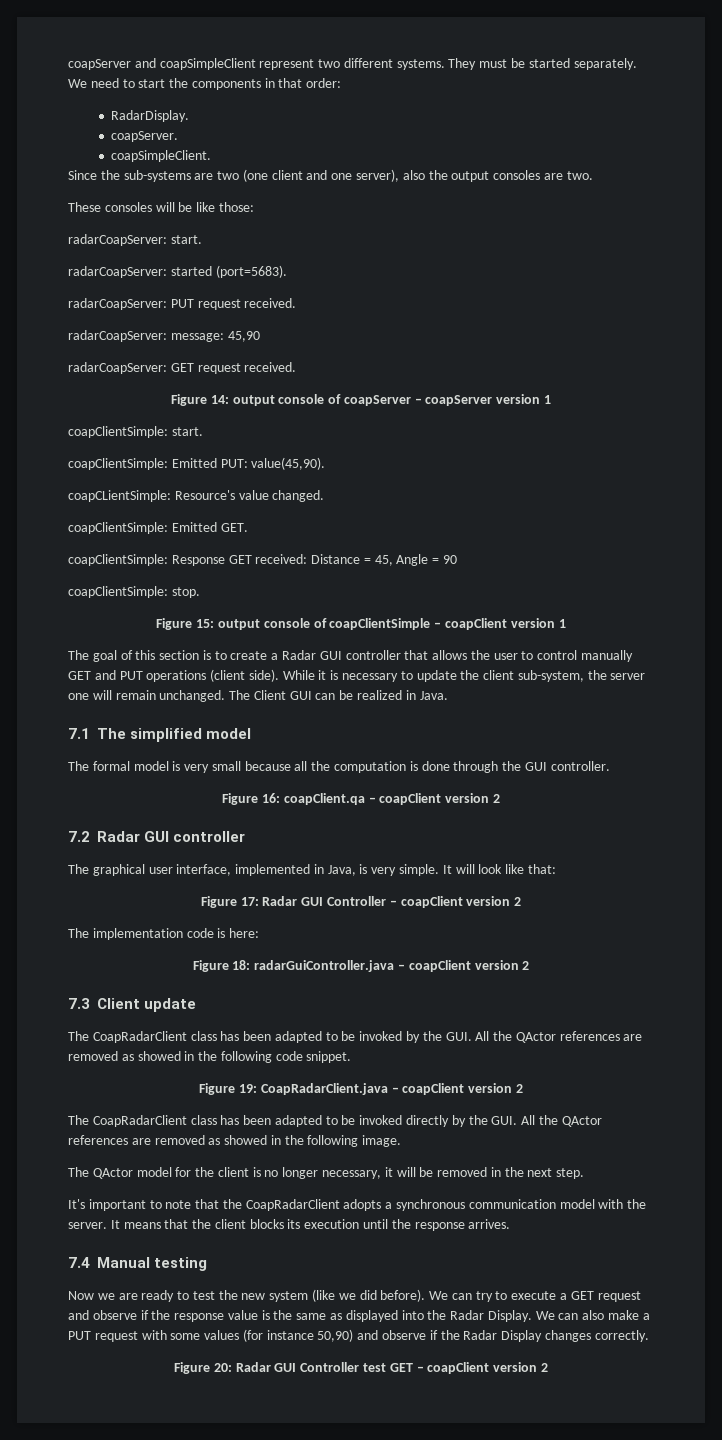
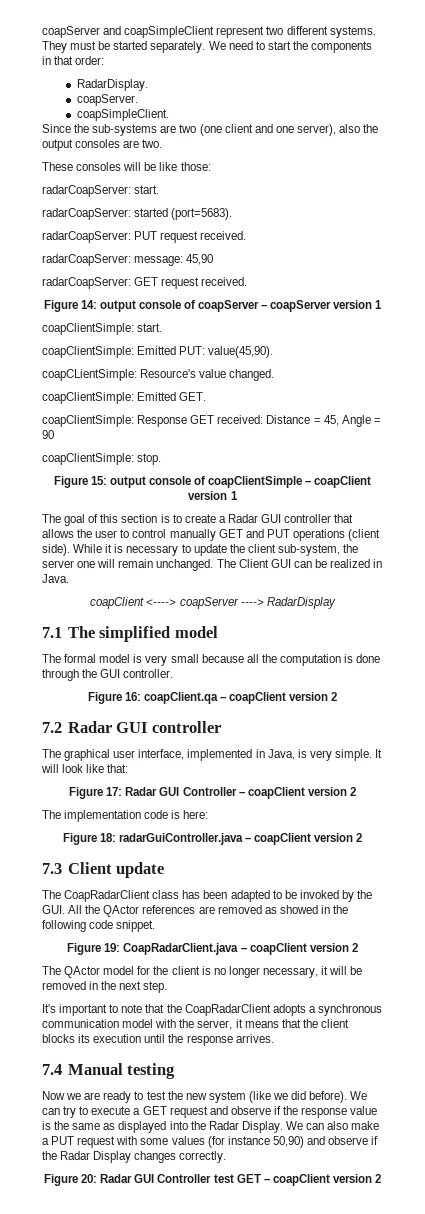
(448, 695) none -> [90,597,336,609] // coapClient <----> coapServer ----> RadarDisplay
[68,1115,602,1127] [68,1135,402,1147] // The CoapRadarClient class has been adapted to be invoked directly by the GUI. All the QActor references are removed as showed in the following image. -> (358, 947) none
[68,1220,120,1229] server. It -> [197,1019,243,1030] server, it

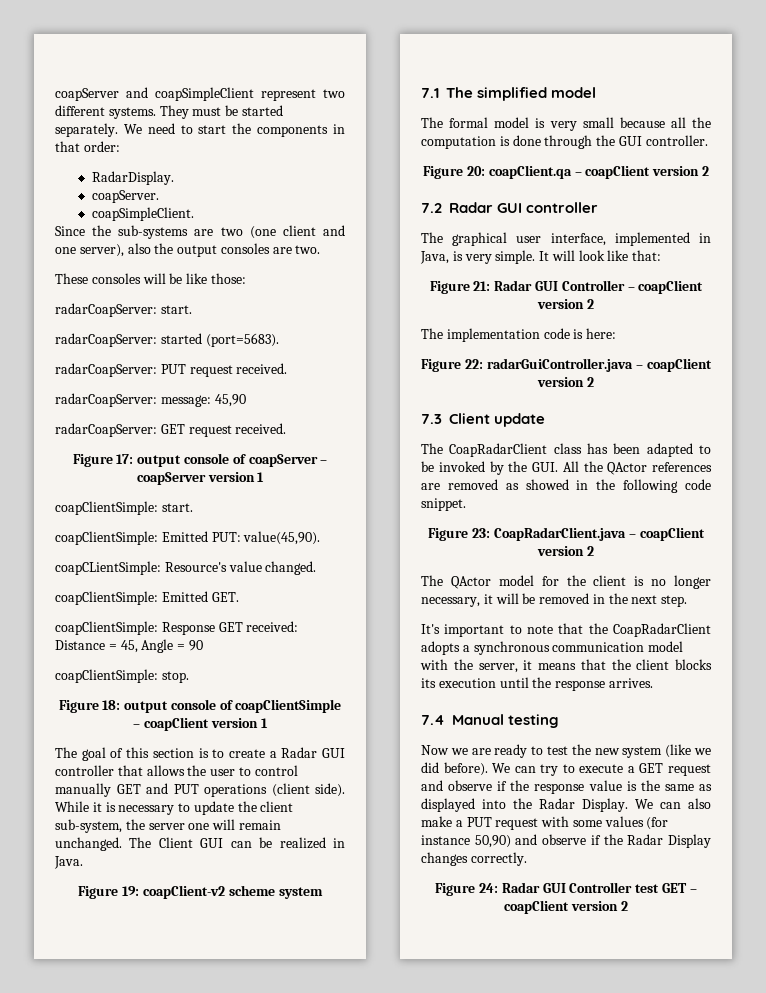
[80,300,97,309] 14: -> [116,454,134,464] 17:
[90,476,107,485] 15: -> [102,700,121,710] 18:
[90,597,336,609] coapClient <----> coapServer ----> RadarDisplay -> [78,885,323,899] Figure 19: coapClient-v2 scheme system
[124,692,141,701] 16: -> [466,166,485,176] 20:
[106,787,123,796] 17: -> [473,281,491,291] 21:
[99,833,116,842] 18: -> [465,359,484,369] 22:
[104,943,121,952] 19: -> [472,528,491,538] 23:
[81,1174,98,1183] 20: -> [479,883,499,893] 24:

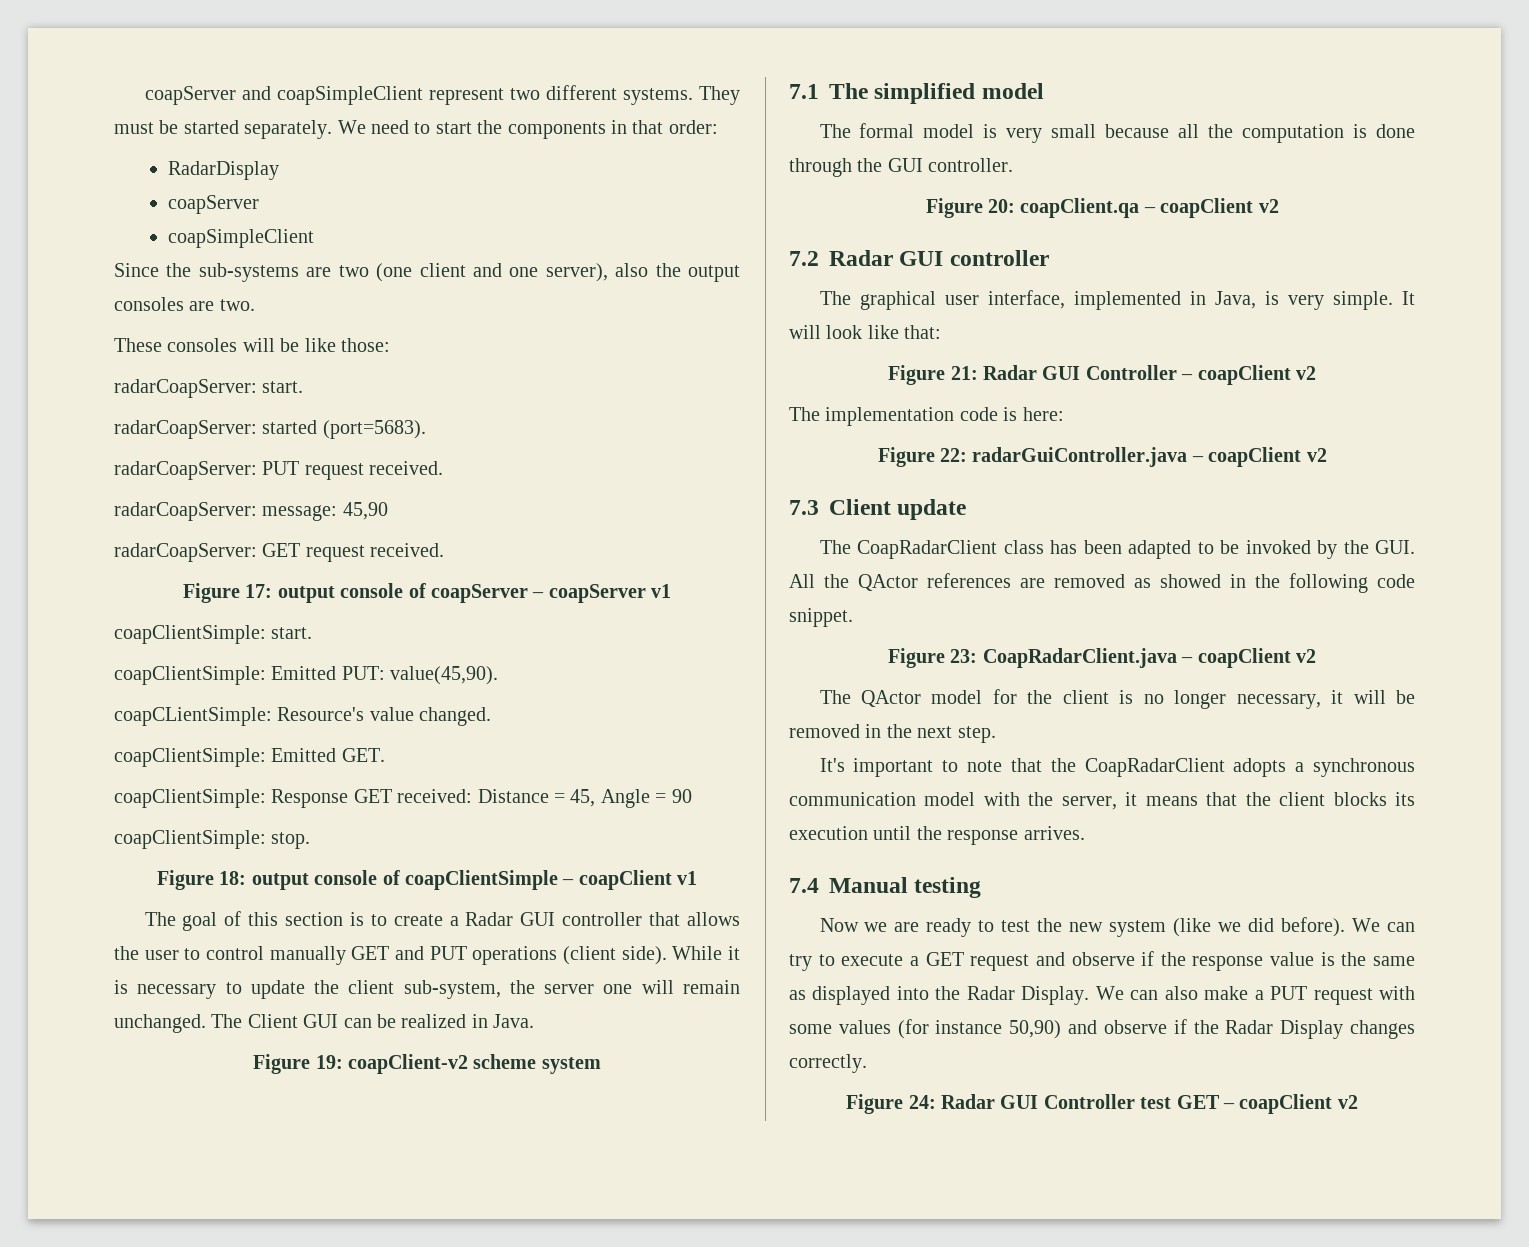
[91,171,174,185] [91,190,159,203] [91,207,194,221] RadarDisplay. // coapServer. // coapSimpleClient. -> [167,161,279,180] [167,195,259,214] [167,229,314,248] RadarDisplay // coapServer // coapSimpleClient
[207,472,265,482] version 1 -> [651,584,672,598] v1
[210,718,268,728] version 1 -> [677,871,698,885] v1
[652,166,709,176] version 2 -> [1258,199,1279,213] v2
[537,299,594,309] version 2 -> [1295,366,1316,380] v2
[537,377,594,387] version 2 -> [1306,448,1327,462] v2
[537,546,594,556] version 2 -> [1296,649,1316,663] v2
[571,901,628,911] version 2 -> [1337,1095,1358,1109] v2

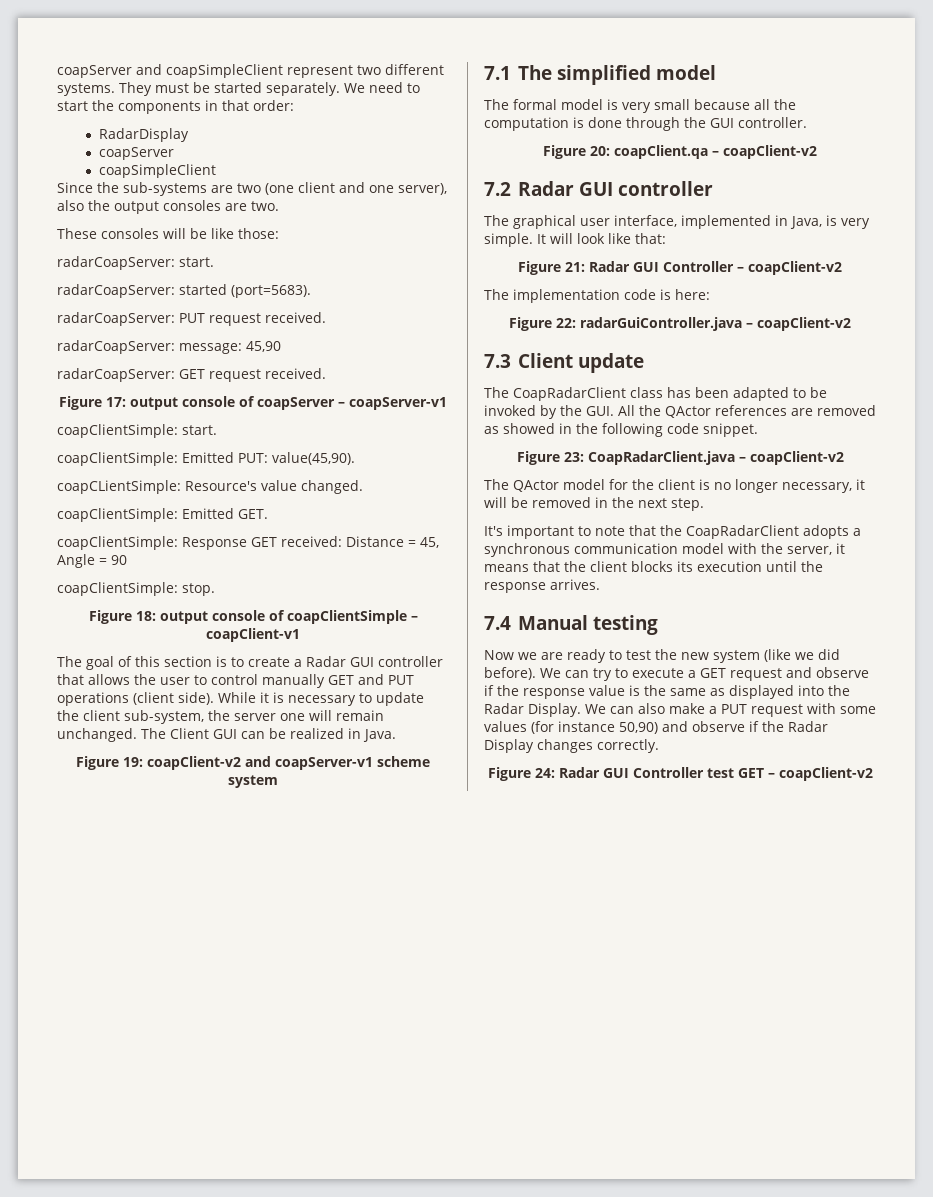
[548,584,672,603] coapServer v1 -> [349,397,447,410] coapServer-v1
[578,870,698,890] coapClient v1 -> [206,628,300,642] coapClient-v1
(468, 1064) none -> [245,756,373,770] and coapServer-v1
[1160,198,1279,218] coapClient v2 -> [723,145,817,159] coapClient-v2
[1197,365,1316,385] coapClient v2 -> [748,261,842,275] coapClient-v2
[1208,447,1327,467] coapClient v2 -> [757,317,851,331] coapClient-v2
[1197,648,1316,668] coapClient v2 -> [749,451,844,465] coapClient-v2
[1239,1094,1358,1114] coapClient v2 -> [778,767,873,781] coapClient-v2

